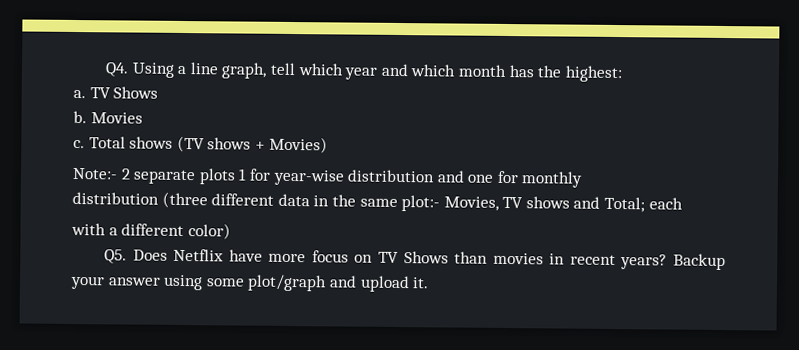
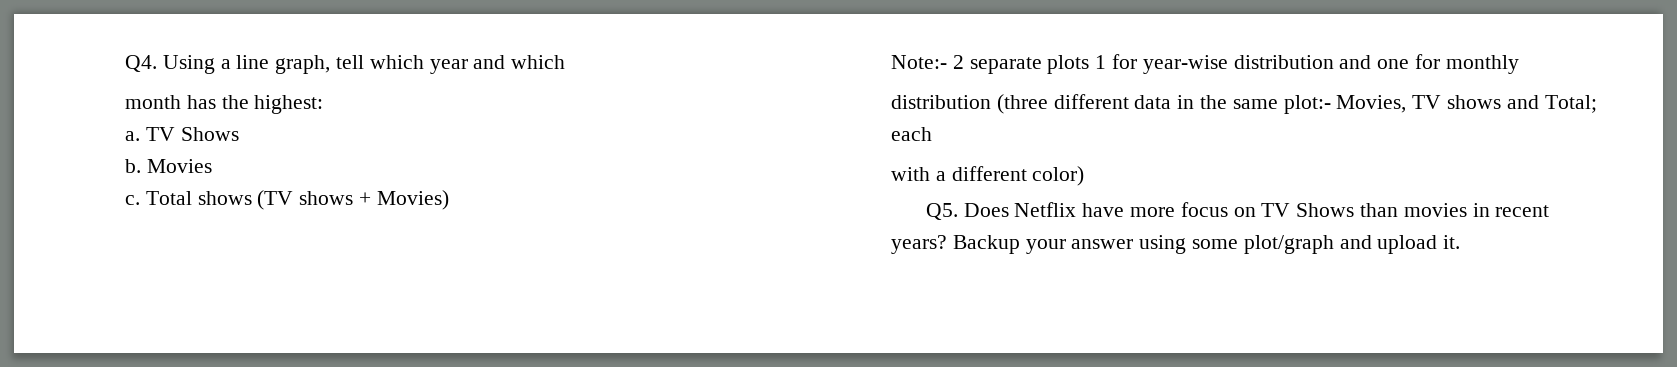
(457, 70) none -> (566, 62) //

